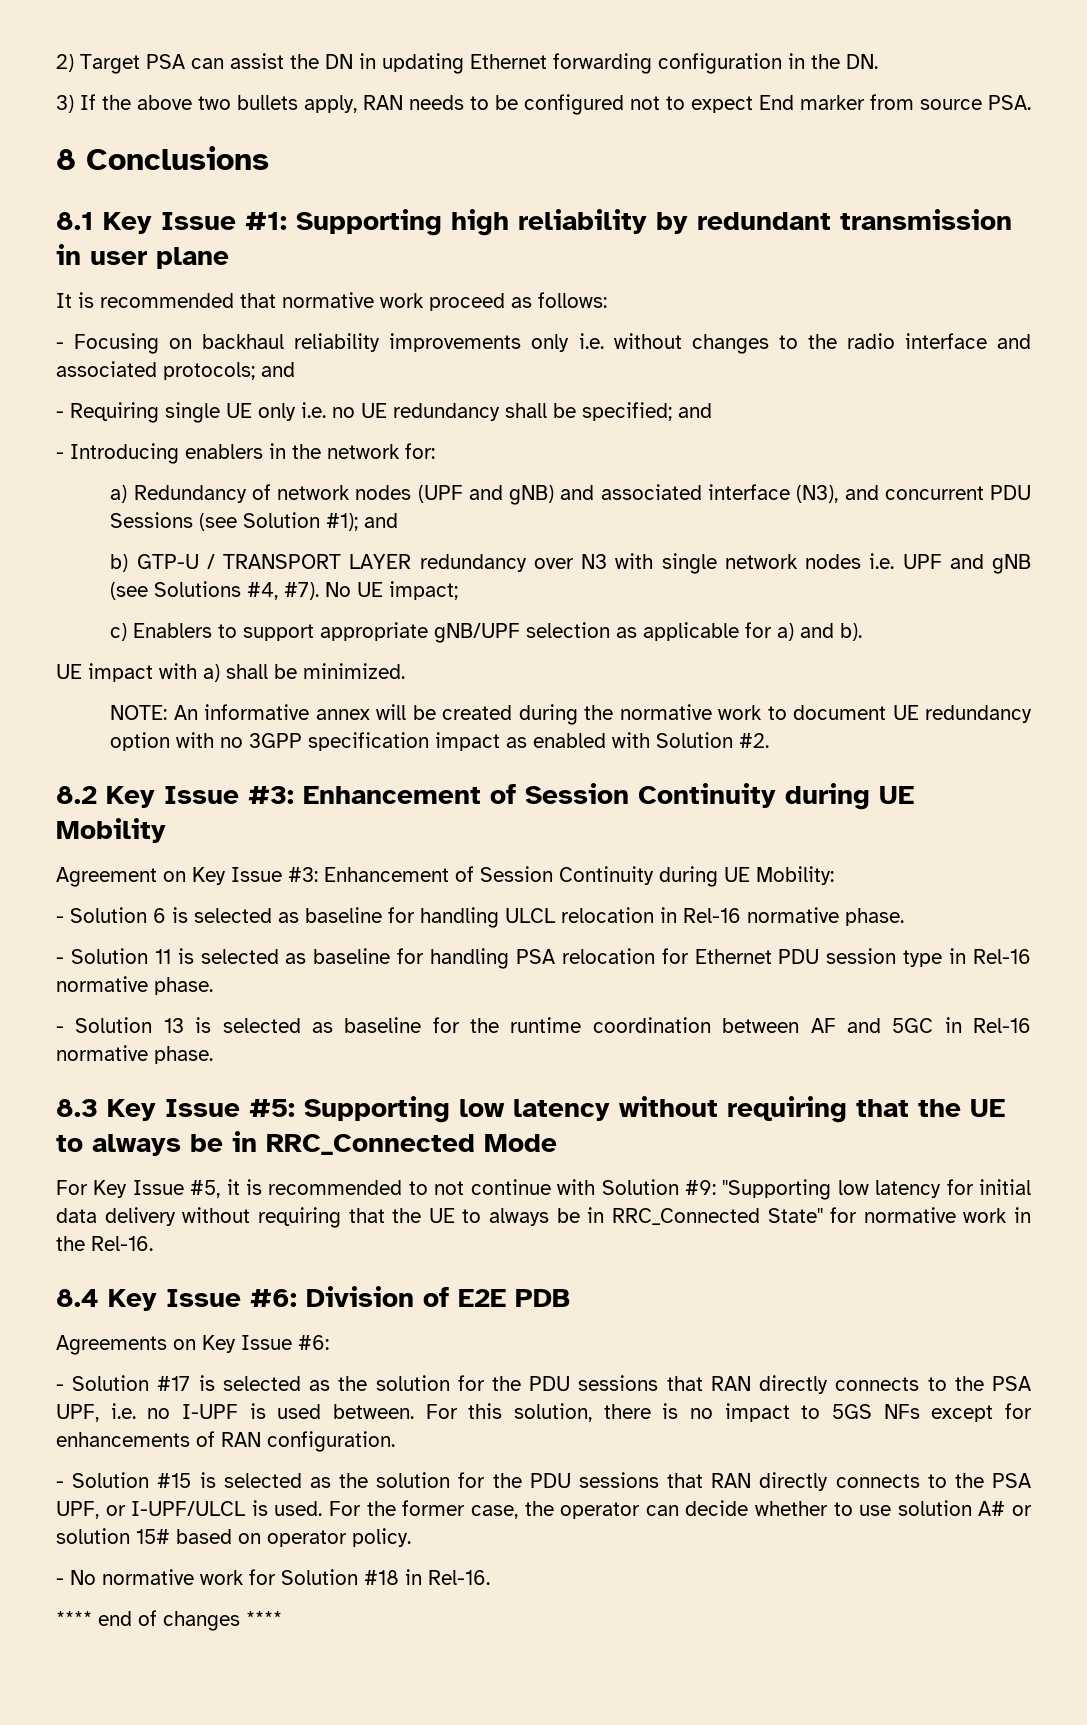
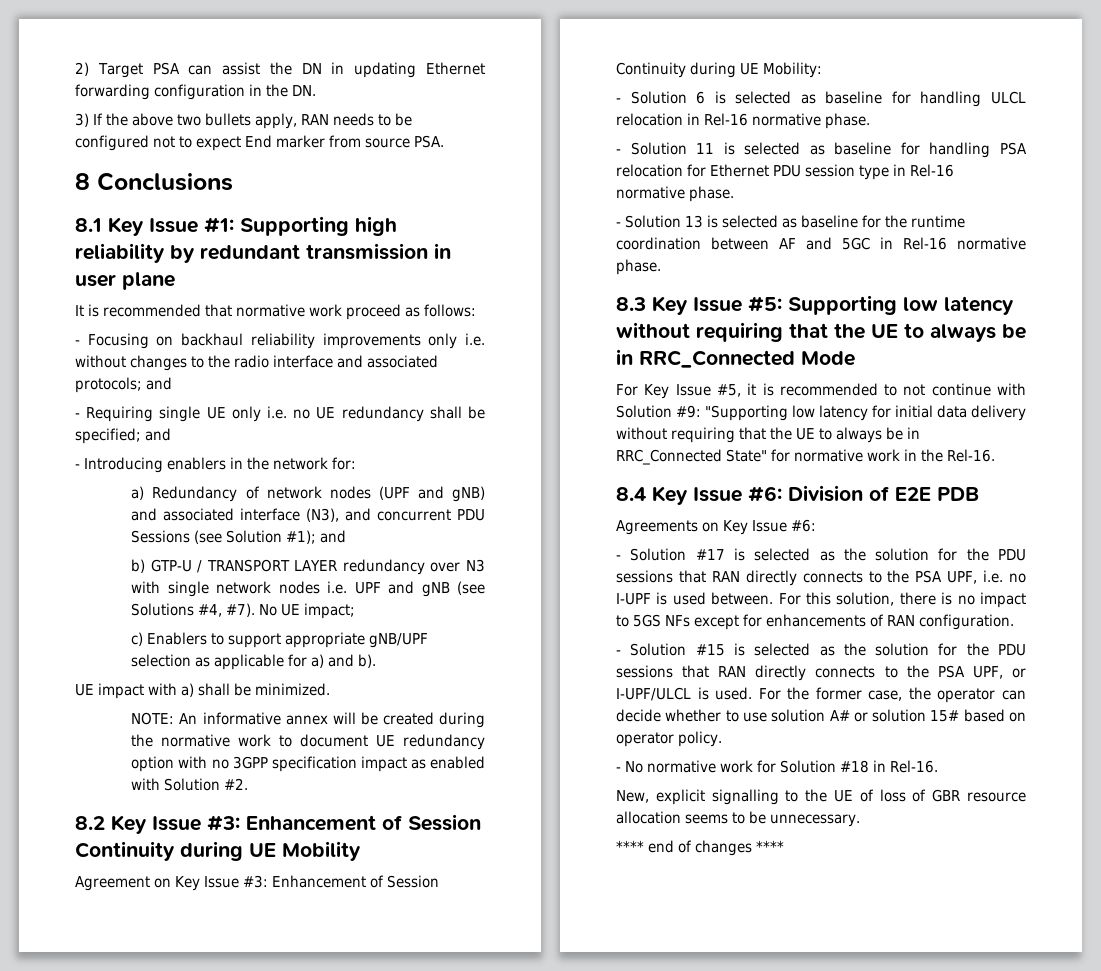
(490, 1577) none -> [616,789,1026,805] [616,811,860,827] // New, explicit signalling to the UE of loss of GBR resource allocation seems to be unnecessary.

